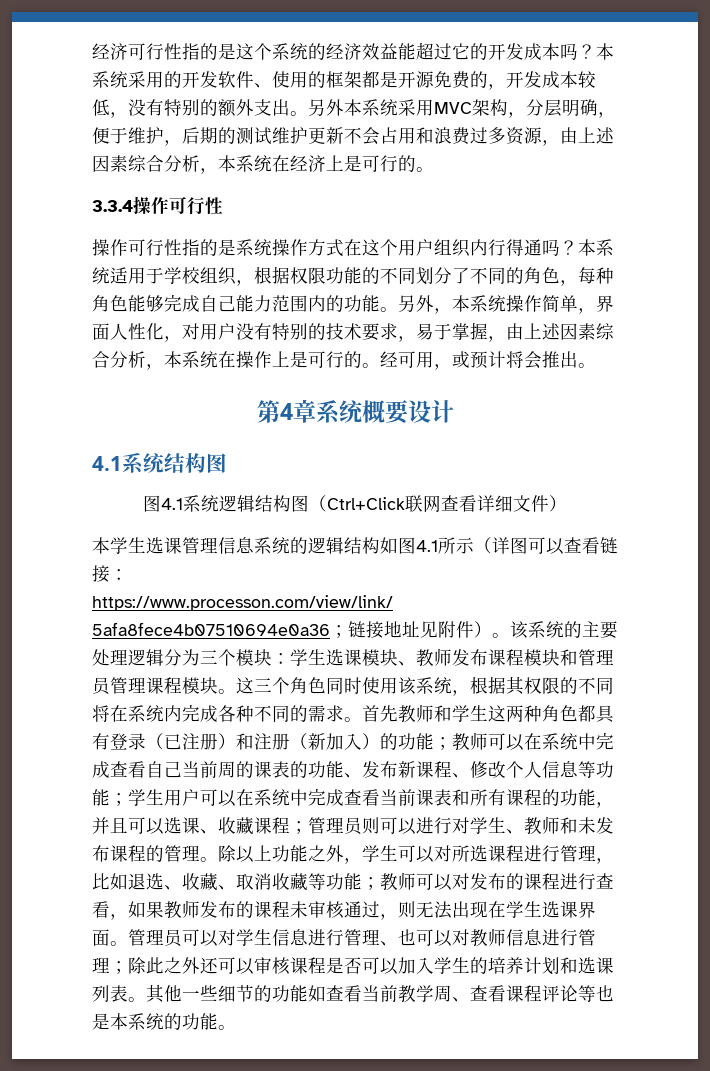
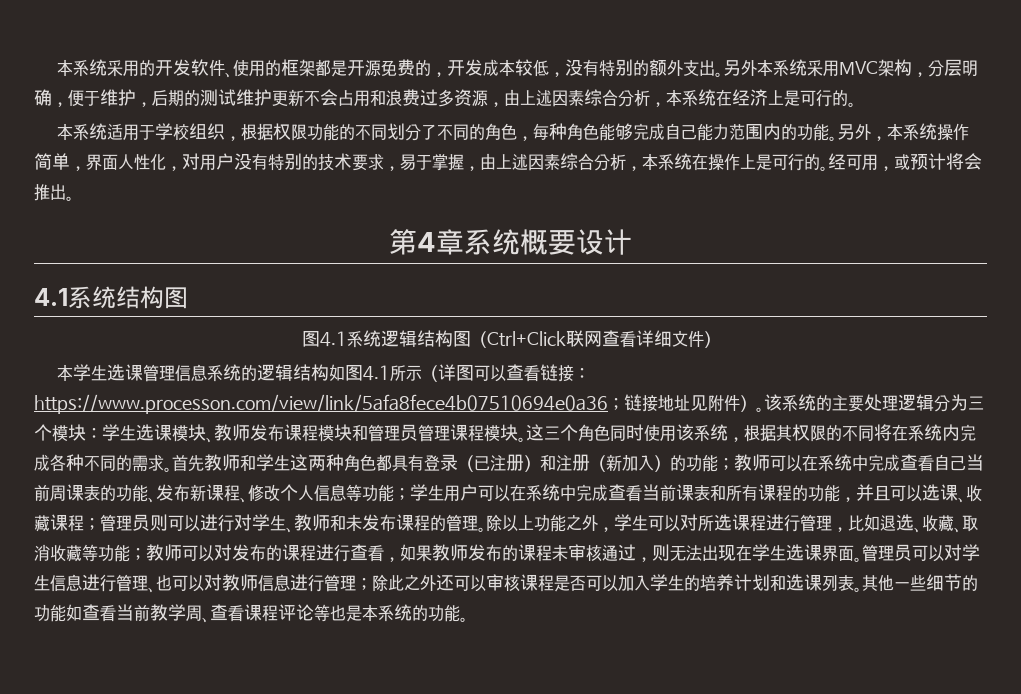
[92,42,596,60] 经济可行性指的是这个系统的经济效益能超过它的开发成本吗？ -> (57, 68) none
[92,196,223,215] [92,239,578,257] 3.3.4操作可行性 // 操作可行性指的是系统操作方式在这个用户组织内行得通吗？ -> (856, 104) none
[236,761,254,778] 的 -> (66, 493) none

